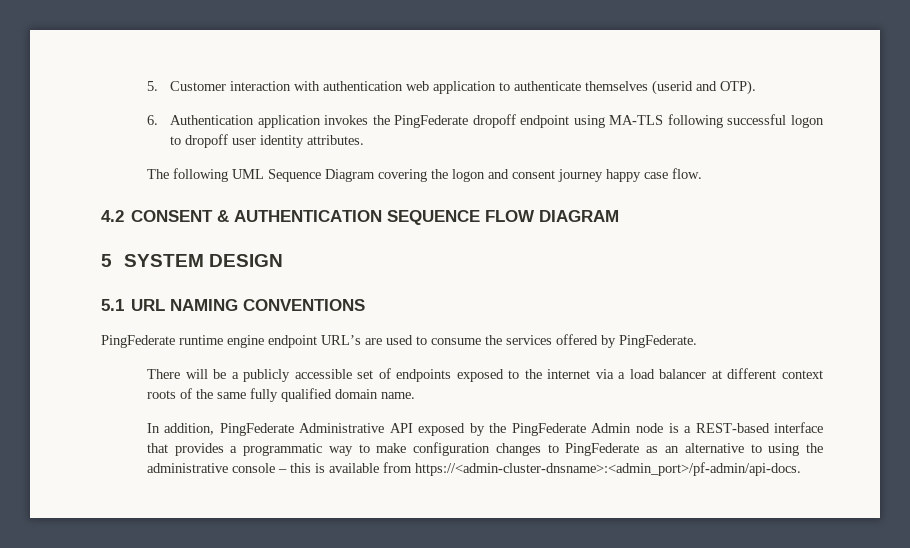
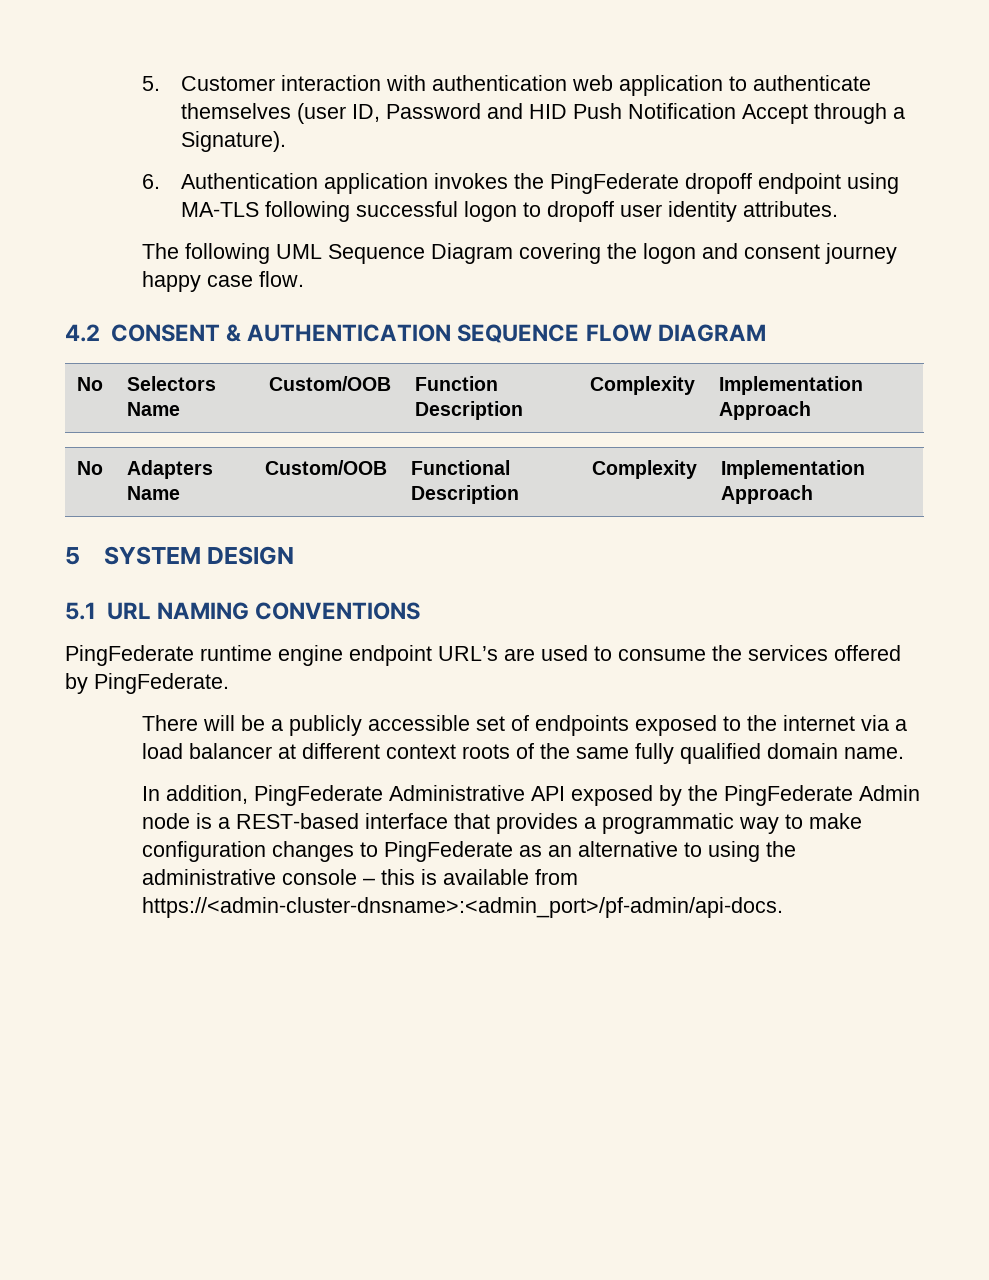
[651,80,756,95] (userid and OTP). -> [296,103,905,124] [180,131,286,152] (user ID, Password and HID Push Notification Accept through a Signature).
(620, 216) none -> [76,377,103,391] [126,376,216,391] [126,402,180,416] [268,376,391,391] [414,376,498,391] [414,401,523,420] [589,376,695,395] [718,376,863,395] [718,401,811,420] [76,461,103,475] [126,460,213,479] [126,486,180,500] [264,460,387,475] [410,460,510,475] [410,485,519,504] [591,460,697,479] [720,460,865,479] [720,485,813,504] // No | Selectors Name | Custom/OOB | Function Description | Complexity | Implementation Approach // No | Adapters Name | Custom/OOB | Functional Description | Complexity | Implementation Approach

